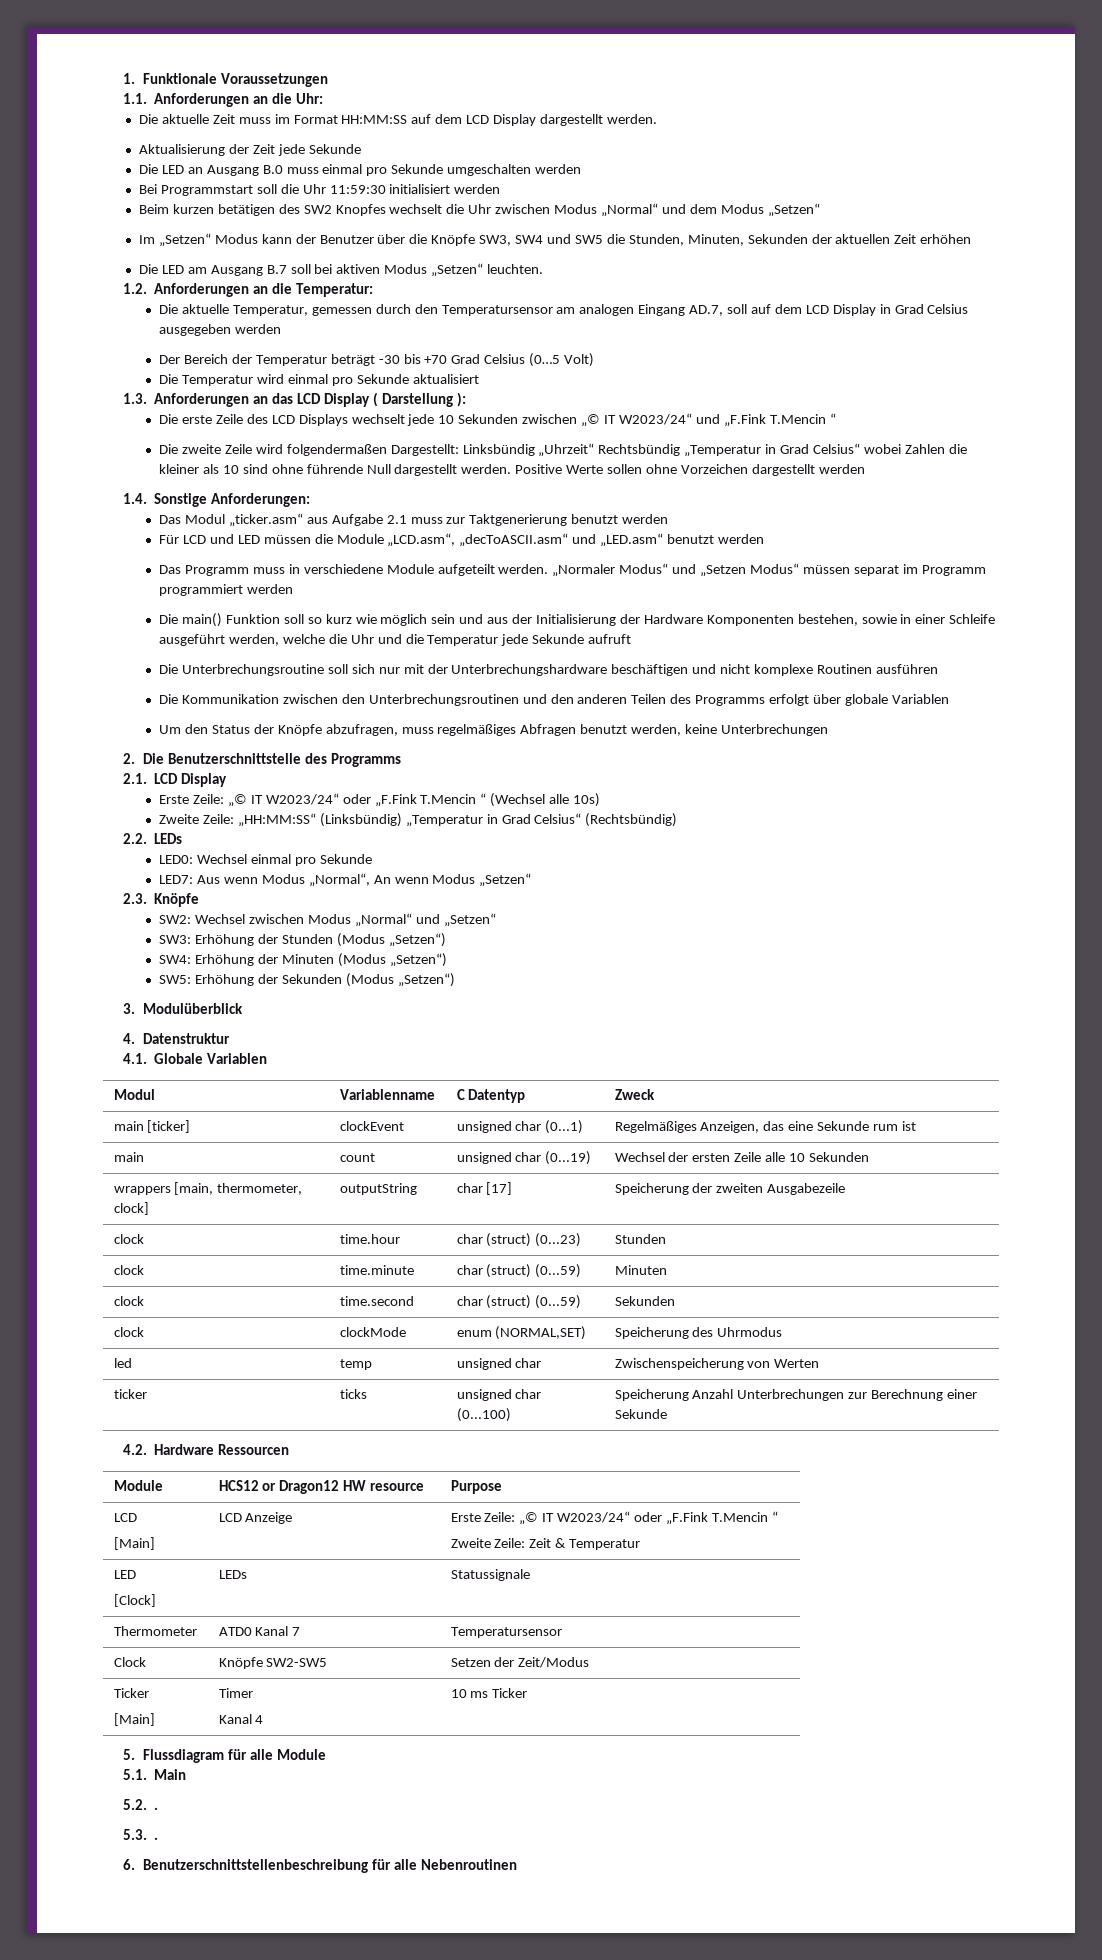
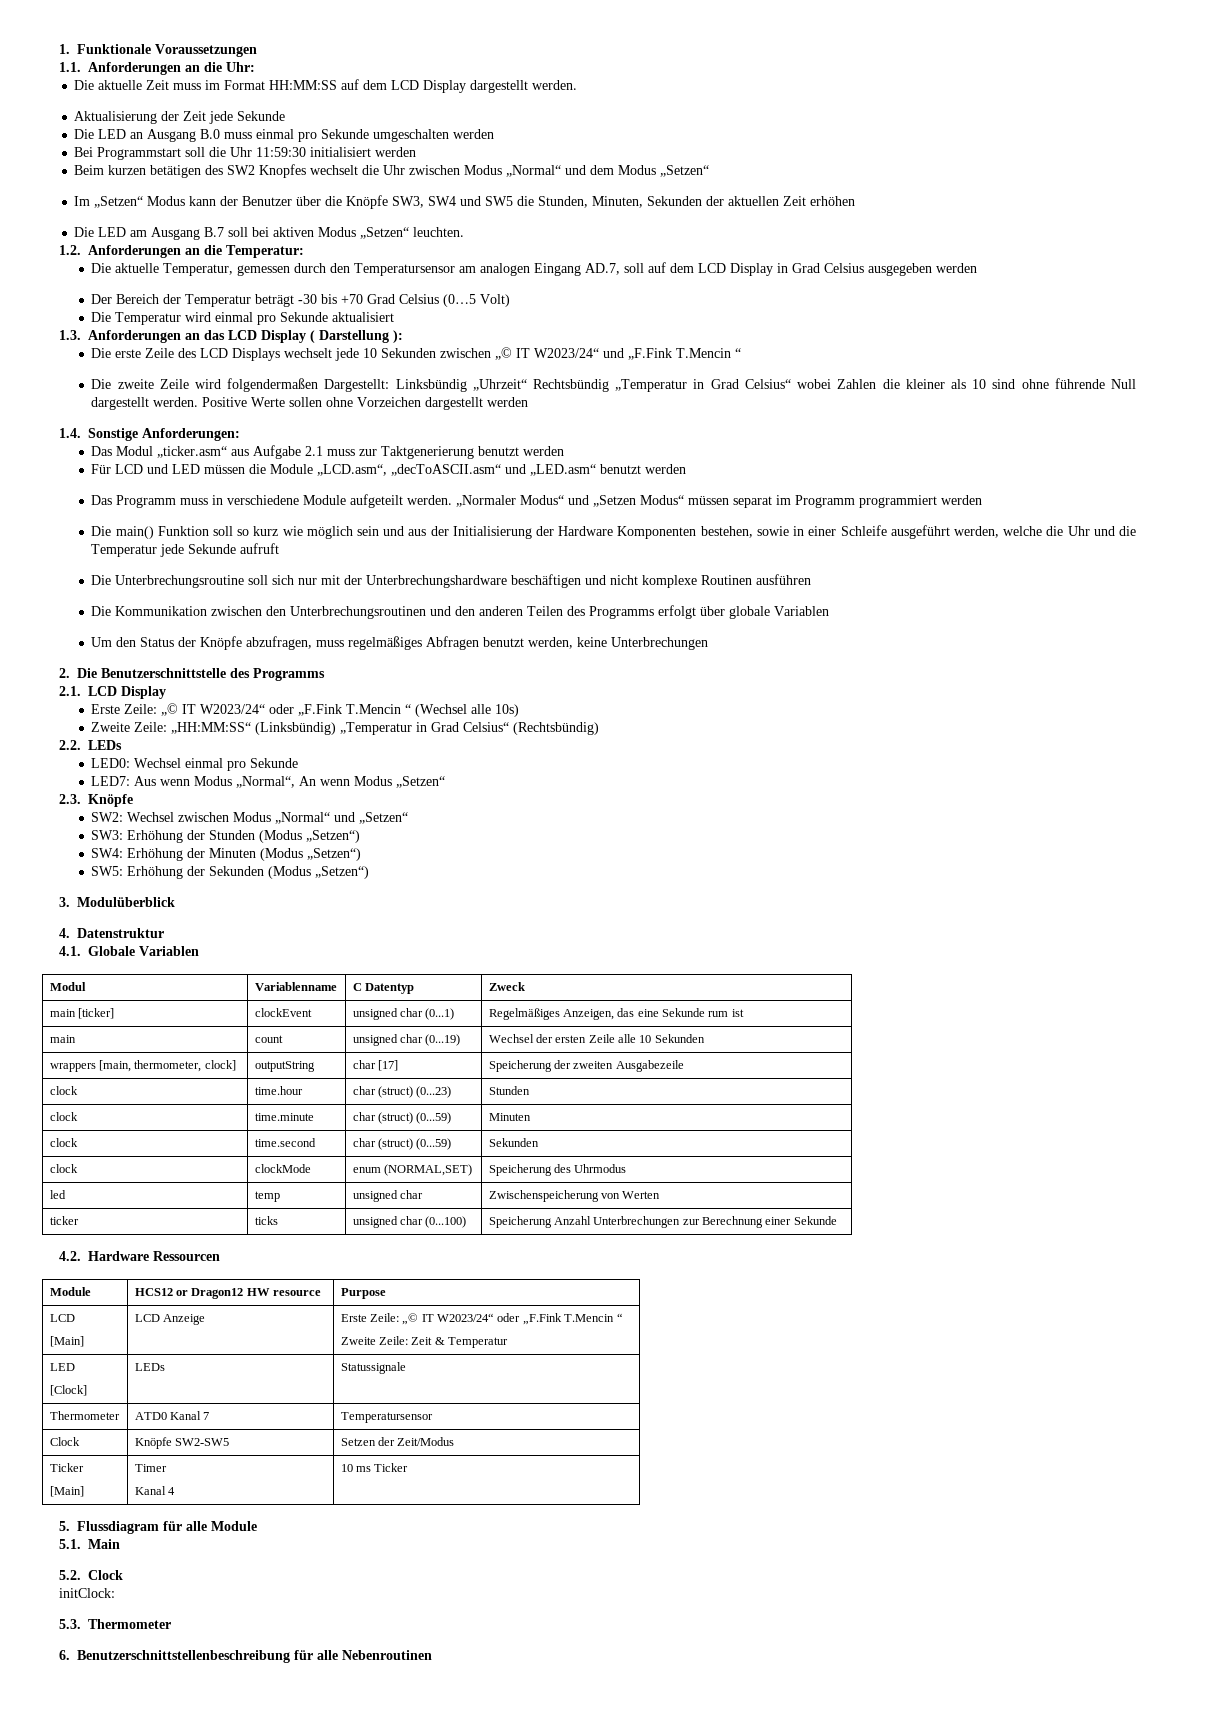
[154,1807,159,1810] . -> [87,1570,123,1580] [58,1588,115,1598] Clock // initClock:
[154,1837,159,1840] . -> [87,1619,171,1629] Thermometer

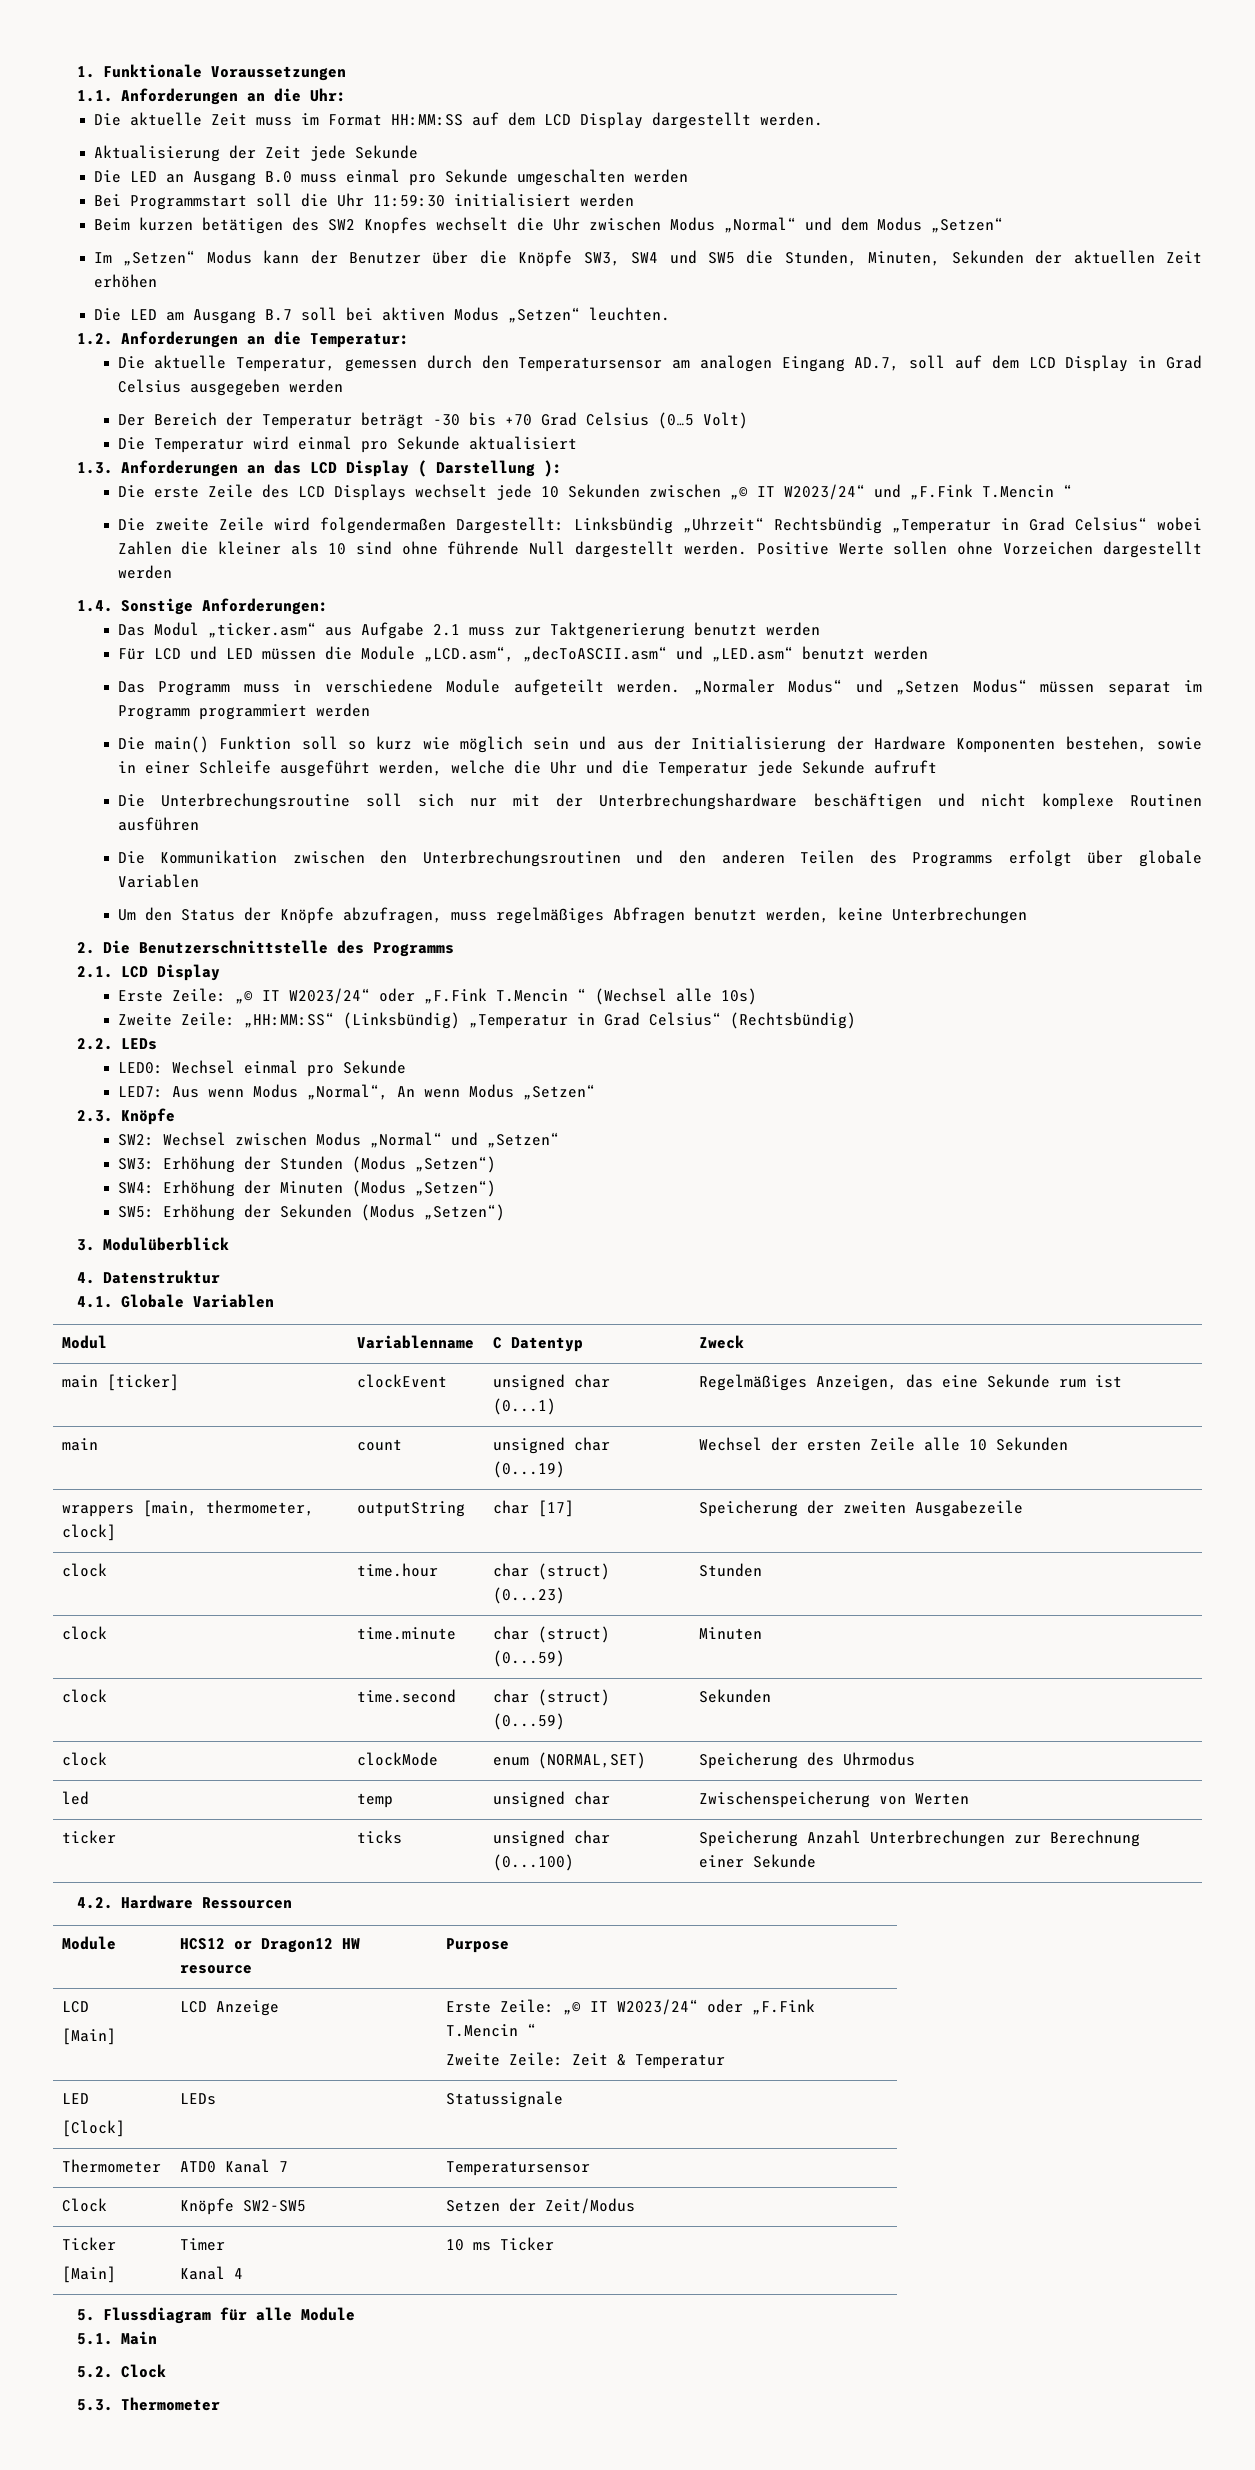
[58,1588,115,1598] // initClock: -> (166, 2371) none
[58,1650,432,1663] // 6. Benutzerschnittstellenbeschreibung für alle Nebenroutinen -> (220, 2404) none

